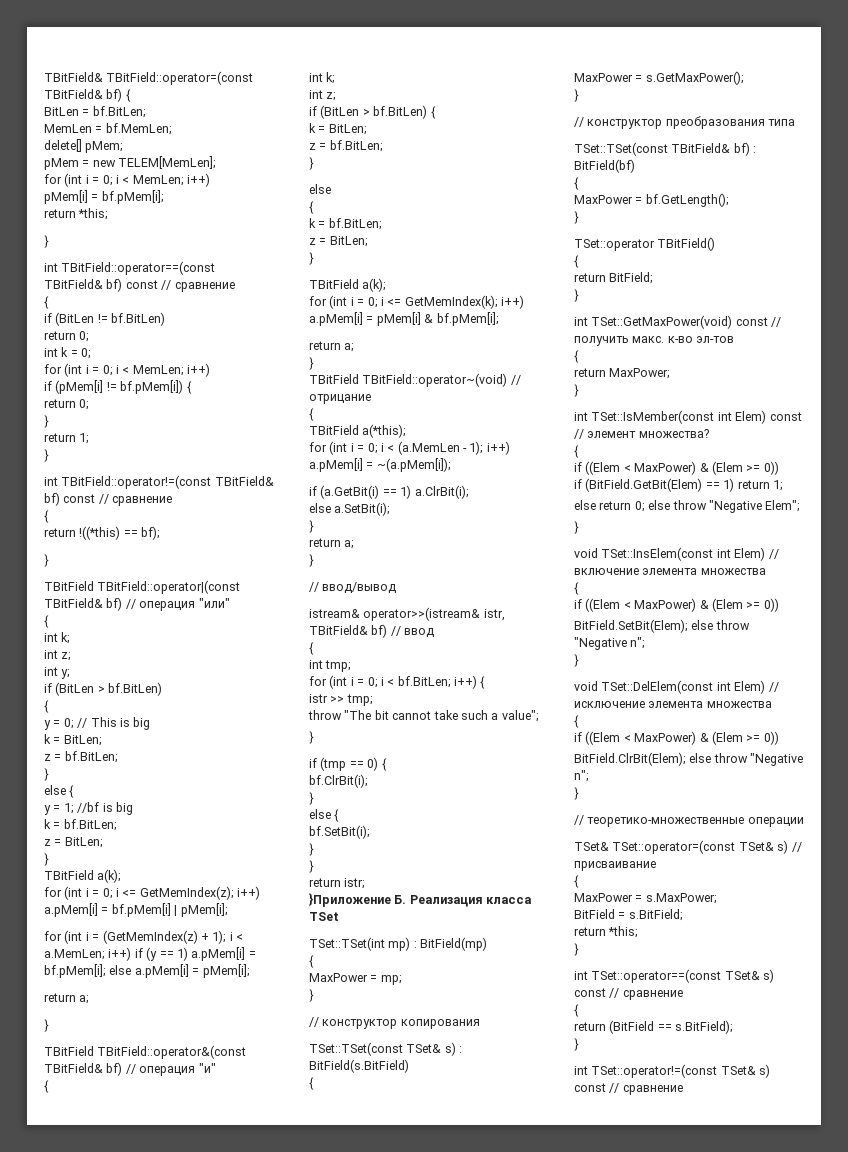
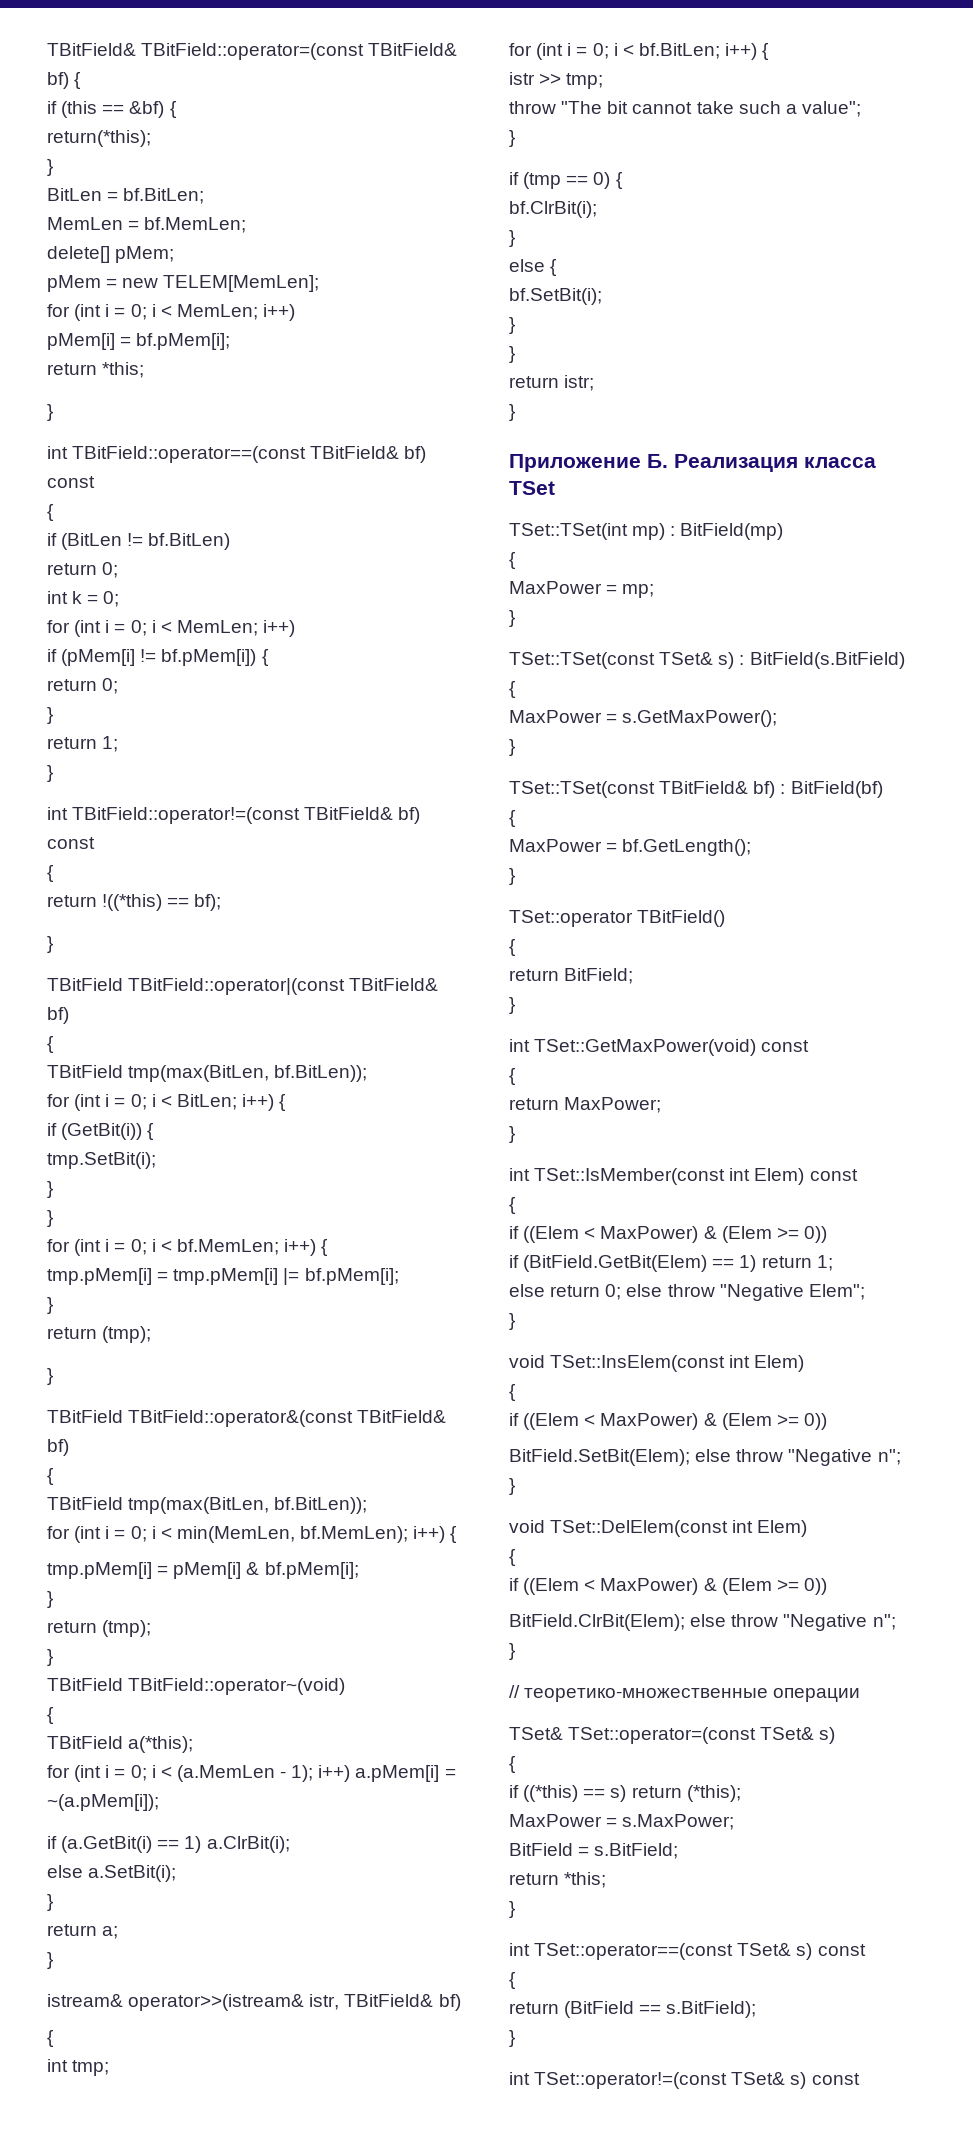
(131, 95) none -> [47,101,177,118] [47,130,151,147] [47,159,53,176] // if (this == &bf) { // return(*this); // }
[161,280,235,292] // сравнение -> (95, 482) none
[98,494,173,506] // сравнение -> (95, 843) none
[125,598,230,611] [44,615,49,628] [44,632,71,644] [44,650,72,661] [44,667,71,679] [44,682,163,696] [44,700,49,713] [44,717,151,730] [44,734,102,746] [44,751,118,763] [44,768,49,781] [44,785,75,798] [44,802,133,815] [44,819,117,831] [44,837,103,848] [44,853,49,866] [44,869,122,883] [44,886,260,900] [44,903,228,917] [44,930,243,944] [44,947,256,961] [44,964,250,978] [44,993,90,1004] // операция "или" // { // int k; // int z; // int y; // if (BitLen > bf.BitLen) // { // y = 0; // This is big // k = BitLen; // z = bf.BitLen; // } // else { // y = 1; //bf is big // k = bf.BitLen; // z = BitLen; // } // TBitField a(k); // for (int i = 0; i <= GetMemIndex(z); i++) a.pMem[i] = bf.pMem[i] | pMem[i]; // for (int i = (GetMemIndex(z) + 1); i < a.MemLen; i++) if (y == 1) a.pMem[i] = bf.pMem[i]; else a.pMem[i] = pMem[i]; // return a; -> [47,1036,54,1053] [47,1065,368,1082] [47,1094,287,1111] [47,1123,155,1140] [47,1152,156,1169] [47,1181,53,1198] [47,1210,53,1227] [47,1239,329,1256] [47,1268,399,1285] [47,1297,53,1314] [47,1326,152,1343] // { // TBitField tmp(max(BitLen, bf.BitLen)); // for (int i = 0; i < BitLen; i++) { // if (GetBit(i)) { // tmp.SetBit(i); // } // } // for (int i = 0; i < bf.MemLen; i++) { // tmp.pMem[i] = tmp.pMem[i] |= bf.pMem[i]; // } // return (tmp);
[125,1063,216,1076] [44,1080,49,1093] [309,72,336,84] [309,90,337,101] [309,105,436,119] [309,123,367,135] [309,140,383,152] [309,157,314,170] [309,184,331,194] [309,201,314,214] [309,218,382,230] [309,236,368,247] [309,252,314,265] [309,278,387,292] [309,295,524,309] [309,312,363,326] // операция "и" // { // int k; // int z; // if (BitLen > bf.BitLen) { // k = BitLen; // z = bf.BitLen; // } // else // { // k = bf.BitLen; // z = BitLen; // } // TBitField a(k); // for (int i = 0; i <= GetMemIndex(k); i++) a.pMem[i] -> [47,1468,54,1485] [47,1497,368,1514] [47,1526,458,1543] [47,1562,152,1579] // { // TBitField tmp(max(BitLen, bf.BitLen)); // for (int i = 0; i < min(MemLen, bf.MemLen); i++) { // tmp.pMem[i]
[309,341,355,352] // return a; -> [47,1591,53,1608] [47,1620,152,1637] // } // return (tmp);
[510,375,521,385] [309,394,371,404] // отрицание -> (346, 1686) none
[309,582,397,594] // // ввод/вывод -> (53, 1960) none
[390,626,435,638] // ввод -> (461, 2002) none
[309,893,391,907] }Приложение -> [509,404,515,421] [509,454,641,472] } // Приложение
[309,1017,480,1029] // // конструктор копирования -> (515, 618) none
[574,116,796,129] // // конструктор преобразования типа -> (515, 747) none
[771,317,782,327] [574,336,735,346] // получить макс. к-во эл-тов -> (810, 1046) none
[574,429,709,439] // элемент множества? -> (858, 1175) none
[768,549,779,559] [574,568,766,575] // включение элемента множества -> (805, 1363) none
[768,682,779,692] [574,701,772,708] // исключение элемента множества -> (808, 1528) none
[791,842,802,852] [574,861,656,871] [574,875,579,888] // присваивание // { -> [509,1756,516,1773] [509,1785,741,1802] // { // if ((*this) == s) return (*this);
[609,988,683,1000] // сравнение -> (866, 1950) none
[609,1083,683,1095] // сравнение -> (860, 2079) none

